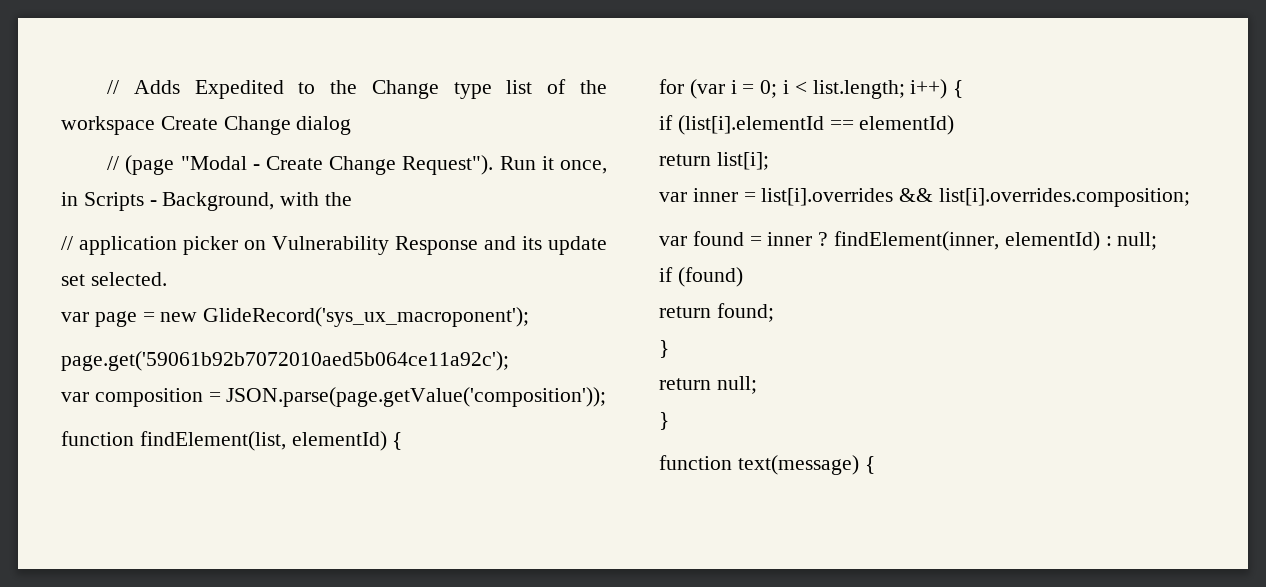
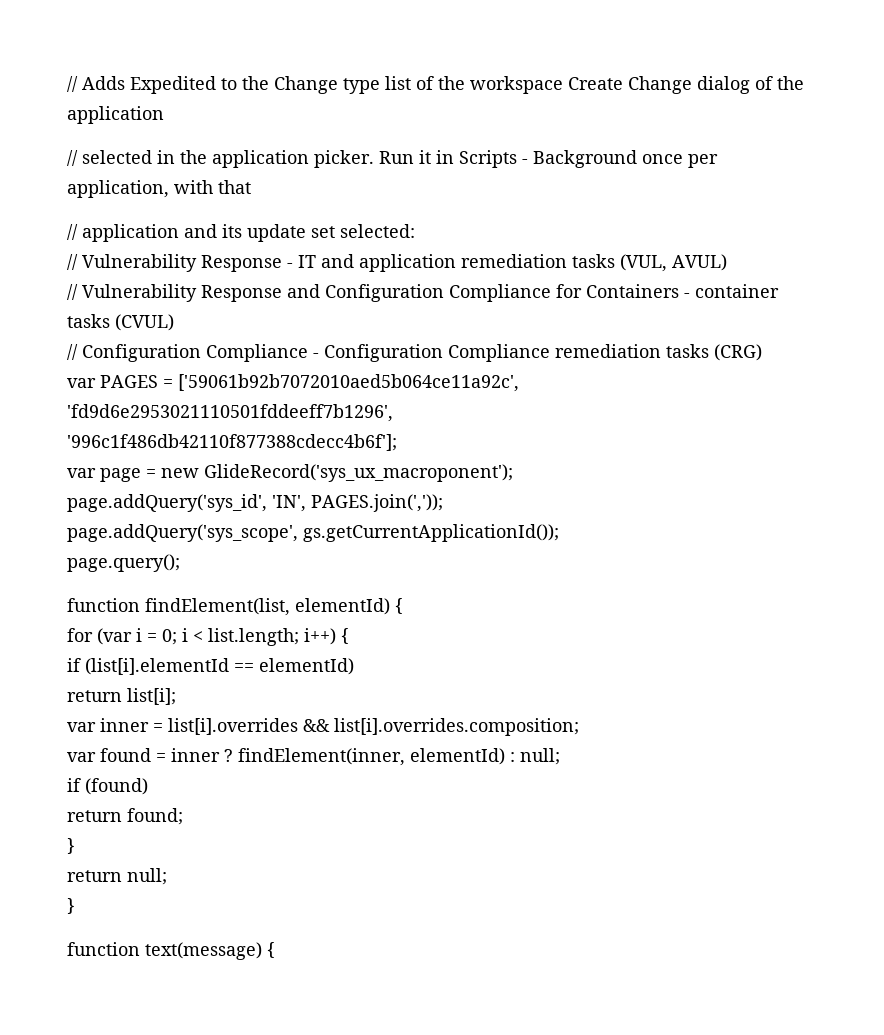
[107,155,494,175] // // (page "Modal - Create Change Request"). -> [755,76,804,90] [67,106,164,124] [67,150,374,168] of the application // // selected in the application picker.
[560,160,607,174] once, -> (431, 157) none
[162,192,353,211] [61,236,607,255] [61,272,167,286] Background, with the // // application picker on Vulnerability Response and its update set selected. -> [533,150,718,168] [67,180,251,198] [67,224,415,242] [67,254,727,272] [67,284,779,302] [67,314,174,331] [67,344,762,362] [67,374,519,392] [67,404,393,422] [67,434,397,451] Background once per application, with that // // application and its update set selected: // // Vulnerability Response - IT and application remediation tasks (VUL, AVUL) // // Vulnerability Response and Configuration Compliance for Containers - container tasks (CVUL) // // Configuration Compliance - Configuration Compliance remediation tasks (CRG) // var PAGES = ['59061b92b7072010aed5b064ce11a92c', 'fd9d6e2953021110501fddeeff7b1296', // '996c1f486db42110f877388cdecc4b6f'];
[61,351,509,371] [61,387,607,407] page.get('59061b92b7072010aed5b064ce11a92c'); // var composition = JSON.parse(page.getValue('composition')); -> [67,494,443,512] [67,524,559,542] [67,554,180,572] page.addQuery('sys_id', 'IN', PAGES.join(',')); // page.addQuery('sys_scope', gs.getCurrentApplicationId()); // page.query();

